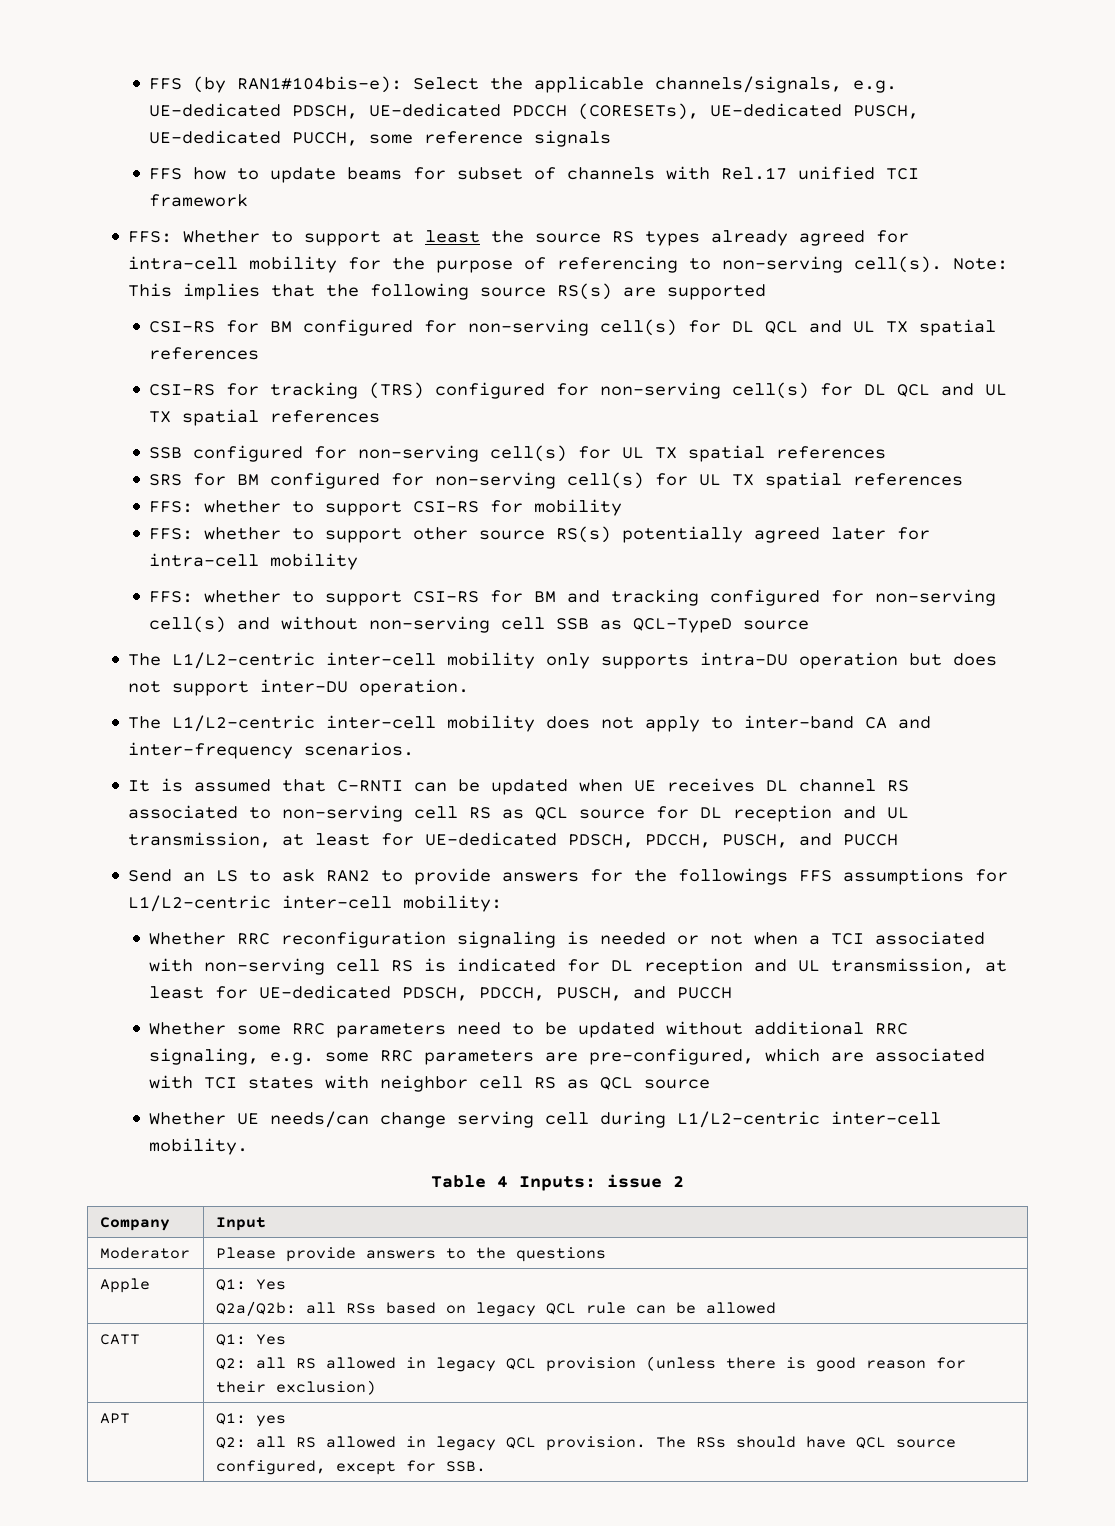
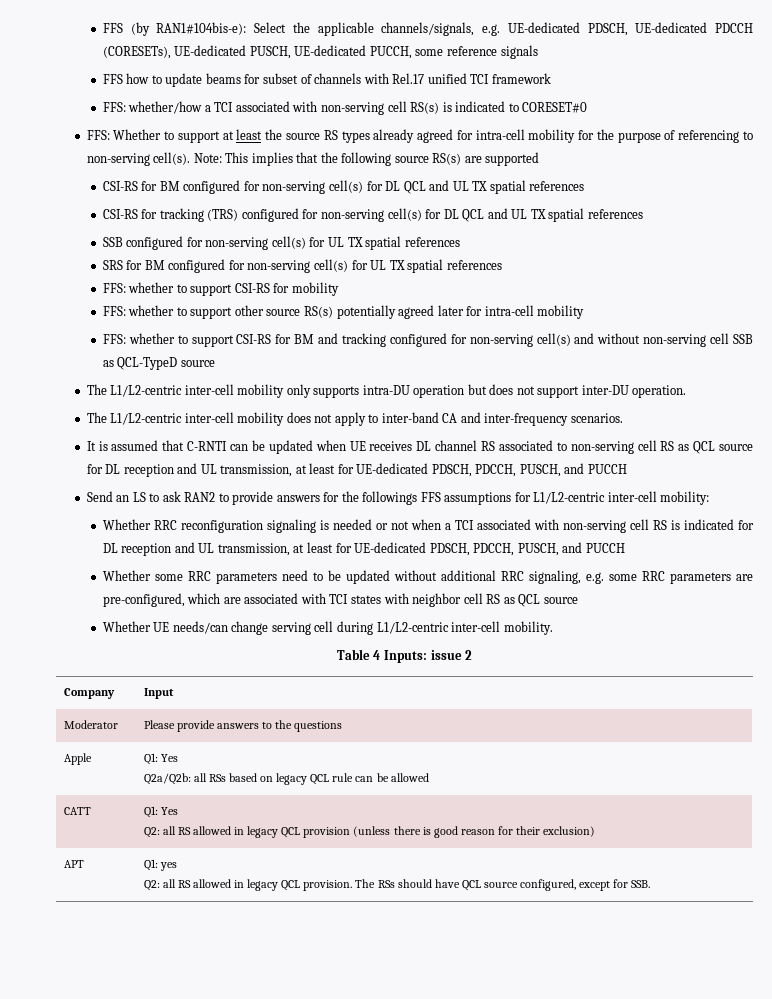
(249, 200) none -> [102,101,588,115] // FFS: whether/how a TCI associated with non-serving cell RS(s) is indicated to CORESET#0

